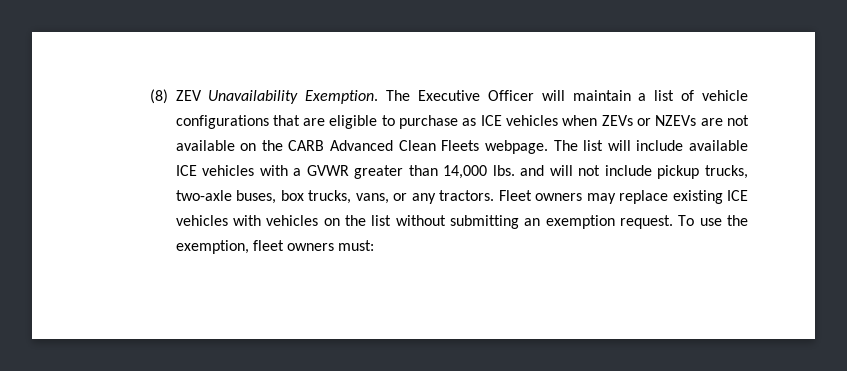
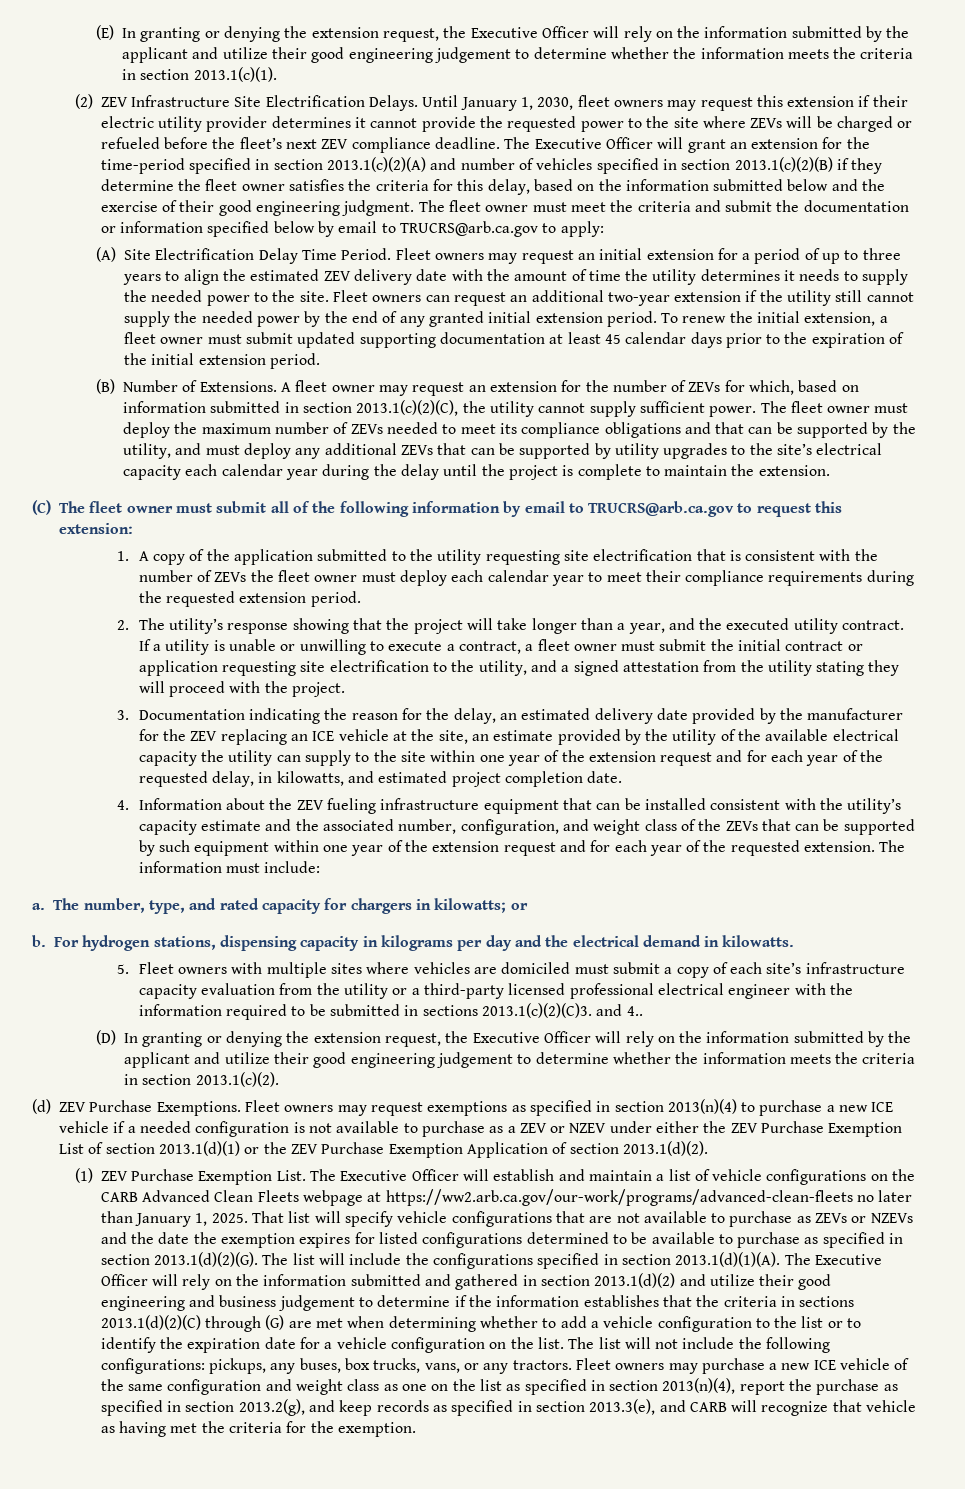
[149,89,565,104] (8) ZEV Unavailability Exemption. The Executive Officer will -> [95,25,910,42] [121,47,914,63] [121,67,277,82] [74,94,908,111] [100,116,913,132] [100,137,870,153] [100,157,883,174] [100,179,886,195] [100,200,909,216] [100,221,604,237] [95,247,901,264] [122,269,909,285] [123,290,914,306] [123,311,888,327] [123,332,905,348] [123,353,320,369] [95,379,859,396] [122,400,909,417] [122,422,916,438] [122,443,883,459] [122,464,830,480] [32,500,843,517] [59,523,133,534] [117,549,878,565] [138,570,914,586] [138,591,361,607] [117,618,905,634] [138,639,863,655] [138,660,900,676] [138,681,345,697] [117,708,904,724] [138,729,899,745] [138,750,884,766] [138,771,623,787] [117,798,902,814] [138,819,915,835] [138,840,906,856] [138,861,321,873] [32,898,528,914] [32,935,795,951] [117,962,905,978] [138,983,853,999] [138,1003,643,1020] [95,1030,912,1047] [123,1052,916,1068] [123,1072,279,1087] [32,1099,894,1116] [59,1121,903,1137] [59,1141,708,1158] [74,1168,585,1185] (E) In granting or denying the extension request, the Executive Officer will rely on the information submitted by the applicant and utilize their good engineering judgement to determine whether the information meets the criteria in section 2013.1(c)(1). // (2) ZEV Infrastructure Site Electrification Delays. Until January 1, 2030, fleet owners may request this extension if their electric utility provider determines it cannot provide the requested power to the site where ZEVs will be charged or refueled before the fleet’s next ZEV compliance deadline. The Executive Officer will grant an extension for the time-period specified in section 2013.1(c)(2)(A) and number of vehicles specified in section 2013.1(c)(2)(B) if they determine the fleet owner satisfies the criteria for this delay, based on the information submitted below and the exercise of their good engineering judgment. The fleet owner must meet the criteria and submit the documentation or information specified below by email to TRUCRS@arb.ca.gov to apply: // (A) Site Electrification Delay Time Period. Fleet owners may request an initial extension for a period of up to three years to align the estimated ZEV delivery date with the amount of time the utility determines it needs to supply the needed power to the site. Fleet owners can request an additional two-year extension if the utility still cannot supply the needed power by the end of any granted initial extension period. To renew the initial extension, a fleet owner must submit updated supporting documentation at least 45 calendar days prior to the expiration of the initial extension period. // (B) Number of Extensions. A fleet owner may request an extension for the number of ZEVs for which, based on information submitted in section 2013.1(c)(2)(C), the utility cannot supply sufficient power. The fleet owner must deploy the maximum number of ZEVs needed to meet its compliance obligations and that can be supported by the utility, and must deploy any additional ZEVs that can be supported by utility upgrades to the site’s electrical capacity each calendar year during the delay until the project is complete to maintain the extension. // (C) The fleet owner must submit all of the following information by email to TRUCRS@arb.ca.gov to request this extension: // 1. A copy of the application submitted to the utility requesting site electrification that is consistent with the number of ZEVs the fleet owner must deploy each calendar year to meet their compliance requirements during the requested extension period. // 2. The utility’s response showing that the project will take longer than a year, and the executed utility contract. If a utility is unable or unwilling to execute a contract, a fleet owner must submit the initial contract or application requesting site electrification to the utility, and a signed attestation from the utility stating they will proceed with the project. // 3. Documentation indicating the reason for the delay, an estimated delivery date provided by the manufacturer for the ZEV replacing an ICE vehicle at the site, an estimate provided by the utility of the available electrical capacity the utility can supply to the site within one year of the extension request and for each year of the requested delay, in kilowatts, and estimated project completion date. // 4. Information about the ZEV fueling infrastructure equipment that can be installed consistent with the utility’s capacity estimate and the associated number, configuration, and weight class of the ZEVs that can be supported by such equipment within one year of the extension request and for each year of the requested extension. The information must include: // a. The number, type, and rated capacity for chargers in kilowatts; or // b. For hydrogen stations, dispensing capacity in kilograms per day and the electrical demand in kilowatts. // 5. Fleet owners with multiple sites where vehicles are domiciled must submit a copy of each site’s infrastructure capacity evaluation from the utility or a third-party licensed professional electrical engineer with the information required to be submitted in sections 2013.1(c)(2)(C)3. and 4.. // (D) In granting or denying the extension request, the Executive Officer will rely on the information submitted by the applicant and utilize their good engineering judgement to determine whether the information meets the criteria in section 2013.1(c)(2). // (d) ZEV Purchase Exemptions. Fleet owners may request exemptions as specified in section 2013(n)(4) to purchase a new ICE vehicle if a needed configuration is not available to purchase as a ZEV or NZEV under either the ZEV Purchase Exemption List of section 2013.1(d)(1) or the ZEV Purchase Exemption Application of section 2013.1(d)(2). // (1) ZEV Purchase Exemption List. The Executive Officer will establish and
[272,115,749,129] [175,140,235,151] that are eligible to purchase as ICE vehicles when ZEVs or NZEVs are not available -> (867, 1177) none
[484,140,748,154] [175,165,748,179] [175,190,232,201] webpage. The list will include available ICE vehicles with a GVWR greater than 14,000 lbs. and will not include pickup trucks, two-axle -> [302,1189,913,1206] [100,1211,913,1227] [100,1232,904,1248] [100,1252,882,1269] [100,1273,832,1290] [100,1295,855,1311] [100,1315,862,1332] [100,1337,831,1353] [100,1358,296,1374] webpage at https://ww2.arb.ca.gov/our-work/programs/advanced-clean-fleets no later than January 1, 2025. That list will specify vehicle configurations that are not available to purchase as ZEVs or NZEVs and the date the exemption expires for listed configurations determined to be available to purchase as specified in section 2013.1(d)(2)(G). The list will include the configurations specified in section 2013.1(d)(1)(A). The Executive Officer will rely on the information submitted and gathered in section 2013.1(d)(2) and utilize their good engineering and business judgement to determine if the information establishes that the criteria in sections 2013.1(d)(2)(C) through (G) are met when determining whether to add a vehicle configuration to the list or to identify the expiration date for a vehicle configuration on the list. The list will not include the following configurations: pickups, any
[619,190,748,204] [175,215,748,229] [175,240,375,254] replace existing ICE vehicles with vehicles on the list without submitting an exemption request. To use the exemption, fleet owners must: -> [701,1358,910,1374] [100,1378,898,1395] [100,1399,917,1416] [100,1421,416,1437] purchase a new ICE vehicle of the same configuration and weight class as one on the list as specified in section 2013(n)(4), report the purchase as specified in section 2013.2(g), and keep records as specified in section 2013.3(e), and CARB will recognize that vehicle as having met the criteria for the exemption.

